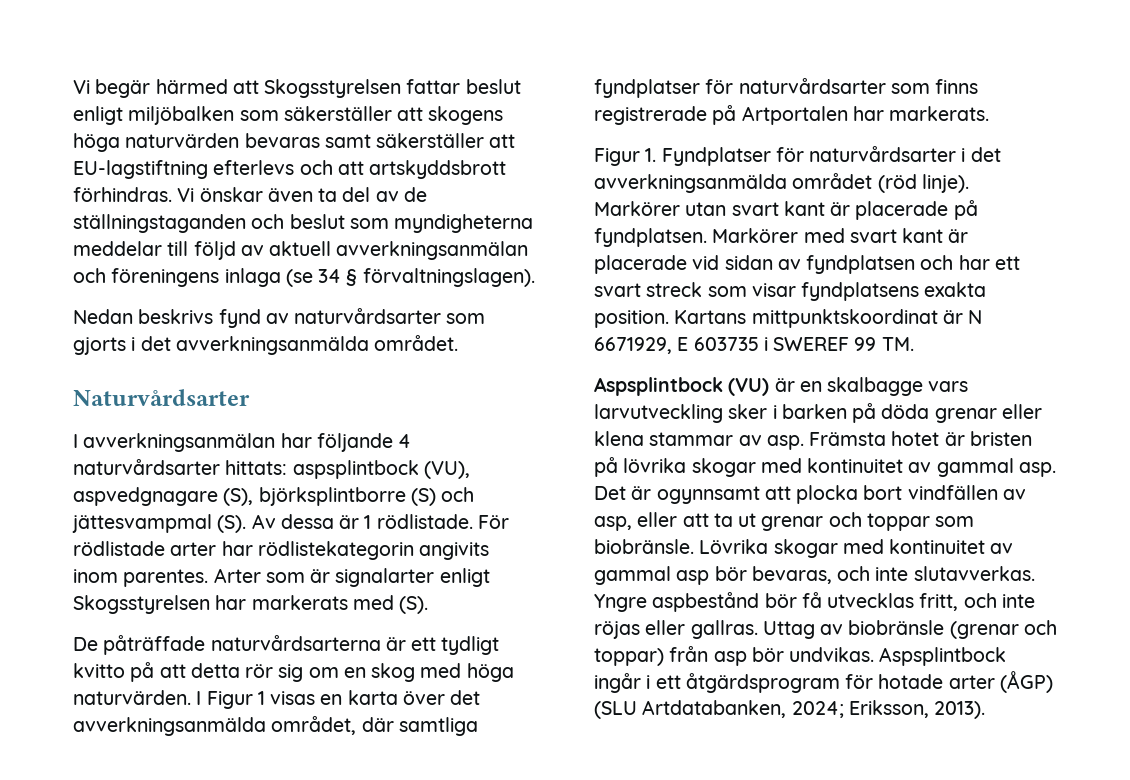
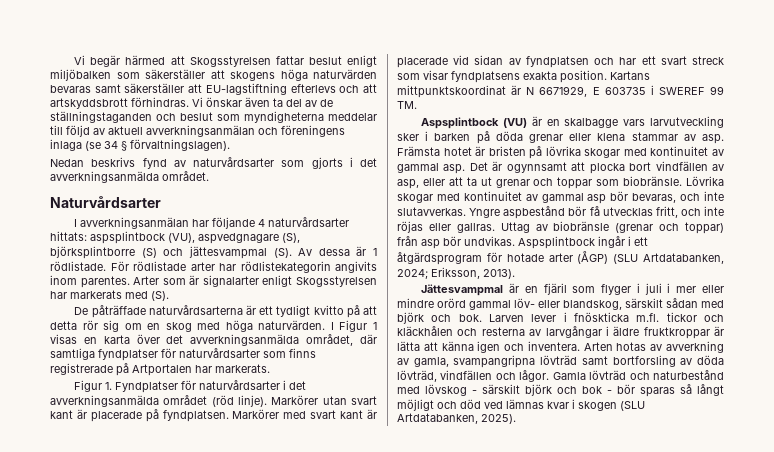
(986, 710) none -> [421,283,725,296] [397,298,724,310] [397,312,724,324] [397,326,724,339] [397,341,724,353] [397,355,724,368] [397,370,724,382] [397,384,724,397] [397,399,645,411] [397,413,516,424] // Jättesvampmal är en fjäril som flyger i juli i mer eller mindre orörd gammal löv- eller blandskog, särskilt sådan med björk och bok. Larven lever i fnöskticka m.fl. tickor och kläckhålen och resterna av larvgångar i äldre fruktkroppar är lätta att känna igen och inventera. Arten hotas av avverkning av gamla, svampangripna lövträd samt bortforsling av döda lövträd, vindfällen och lågor. Gamla lövträd och naturbestånd med lövskog - särskilt björk och bok - bör sparas så långt möjligt och död ved lämnas kvar i skogen (SLU Artdatabanken, 2025).

